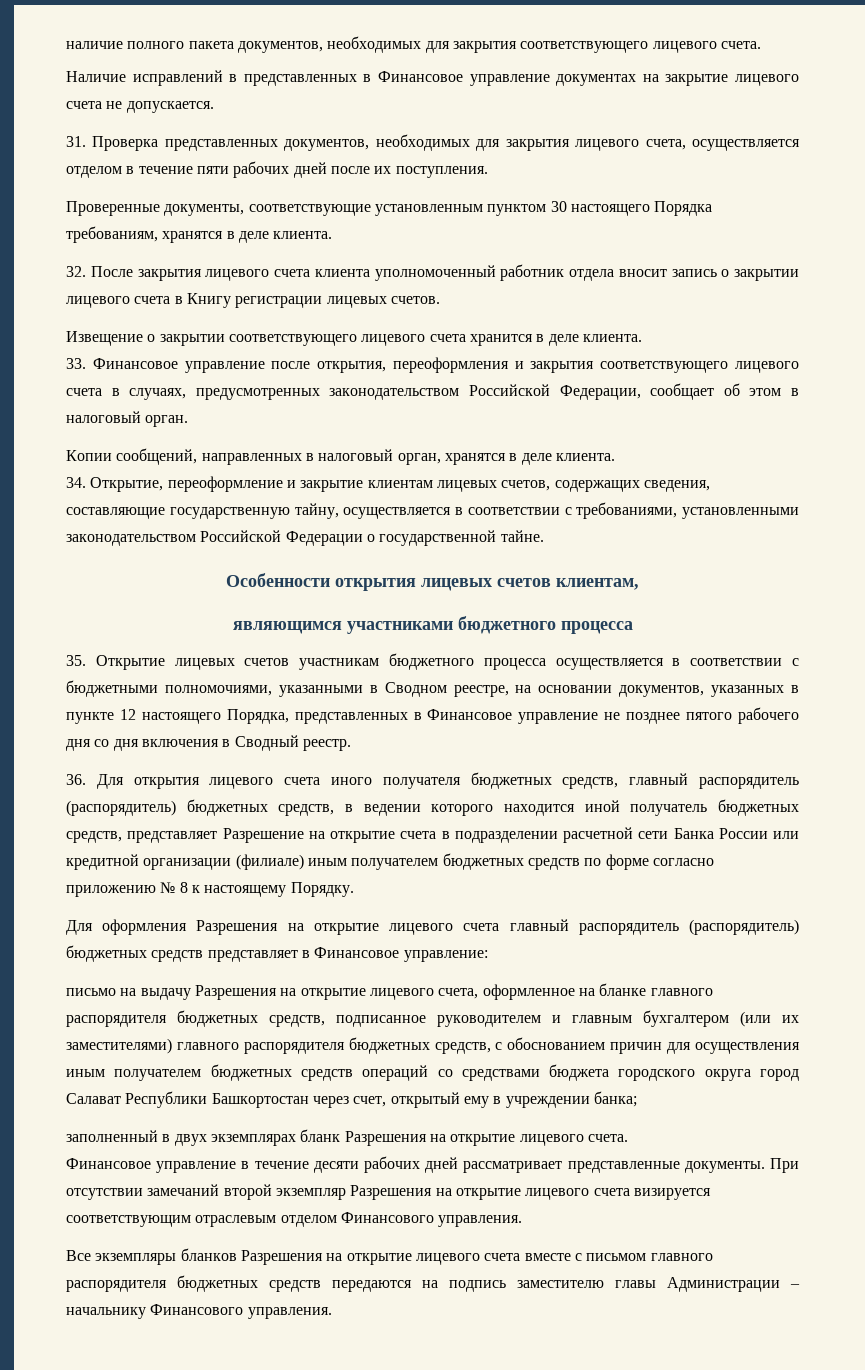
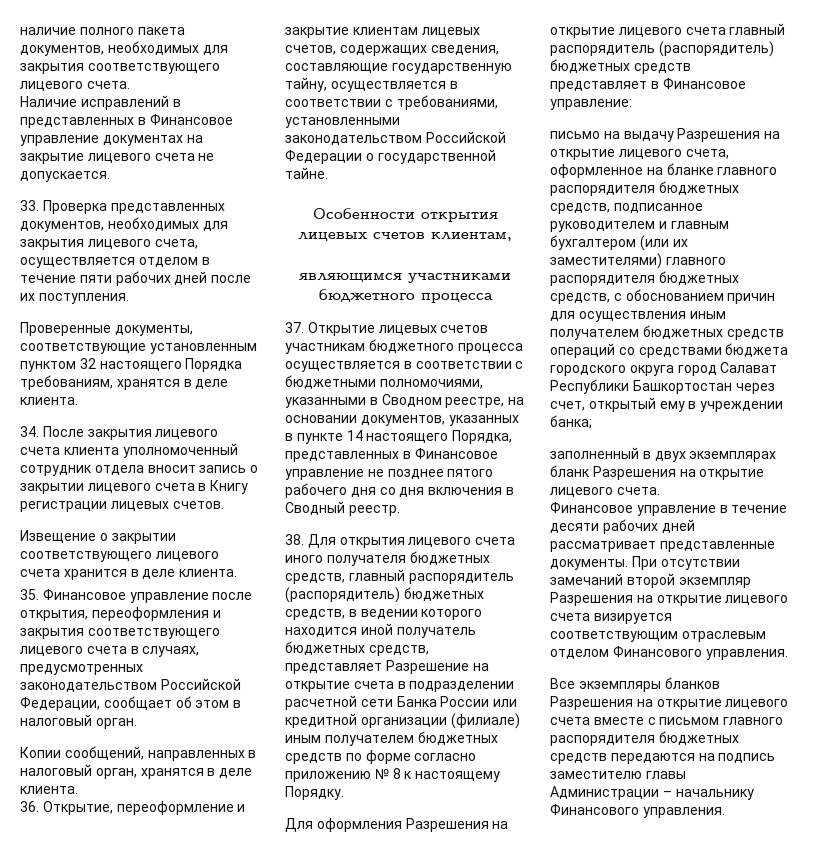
[66,136,86,147] 31. -> [20,200,39,211] 33.
[550,201,567,212] 30 -> [79,358,96,369] 32
[66,266,86,277] 32. -> [20,426,39,437] 34.
[500,264,565,281] работник -> [20,465,92,476] сотрудник
[66,358,86,369] 33. -> [20,589,39,600] 35.
[66,477,86,488] 34. -> [20,801,39,812] 36.
[66,655,86,666] 35. -> [285,322,304,333] 37.
[119,709,136,720] 12 -> [346,430,363,441] 14
[66,774,86,785] 36. -> [285,534,304,545] 38.

